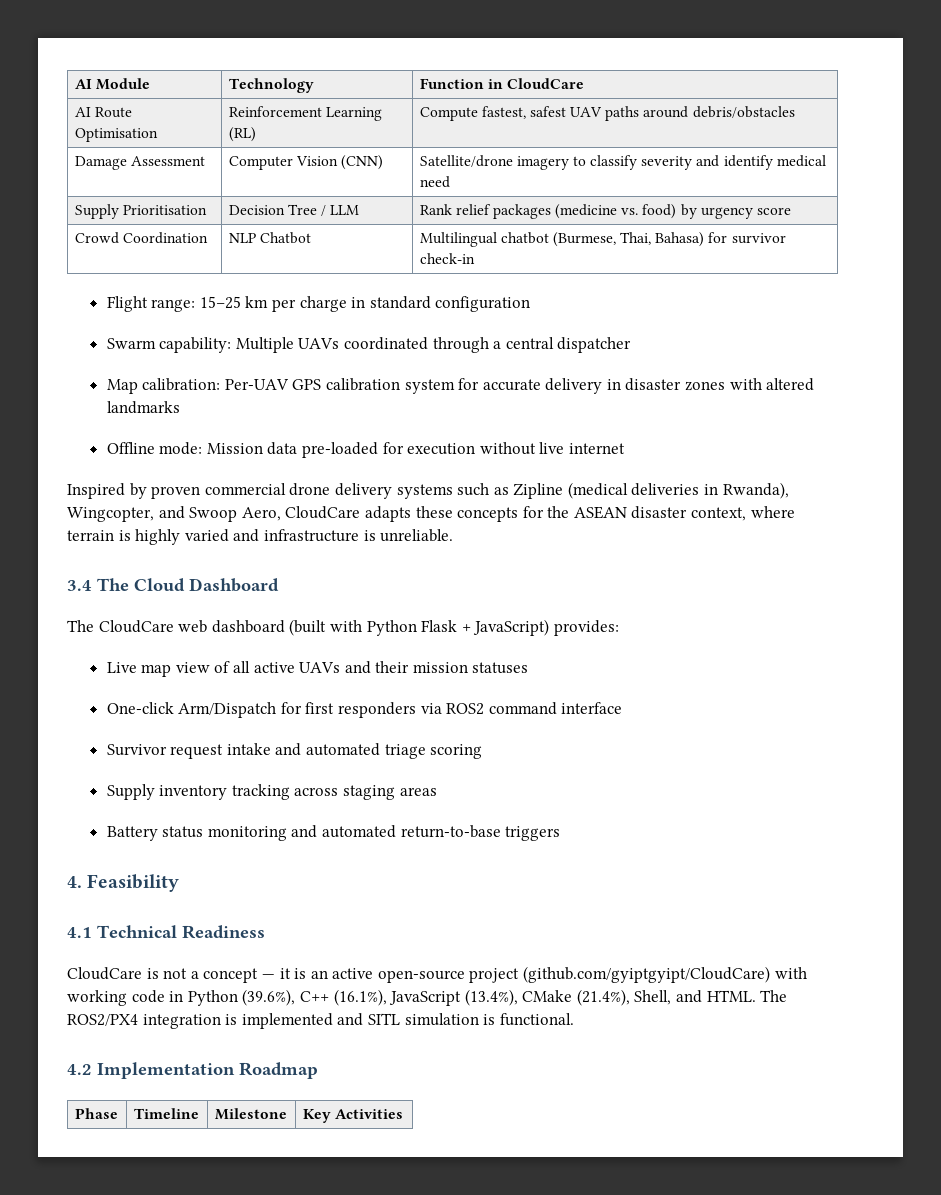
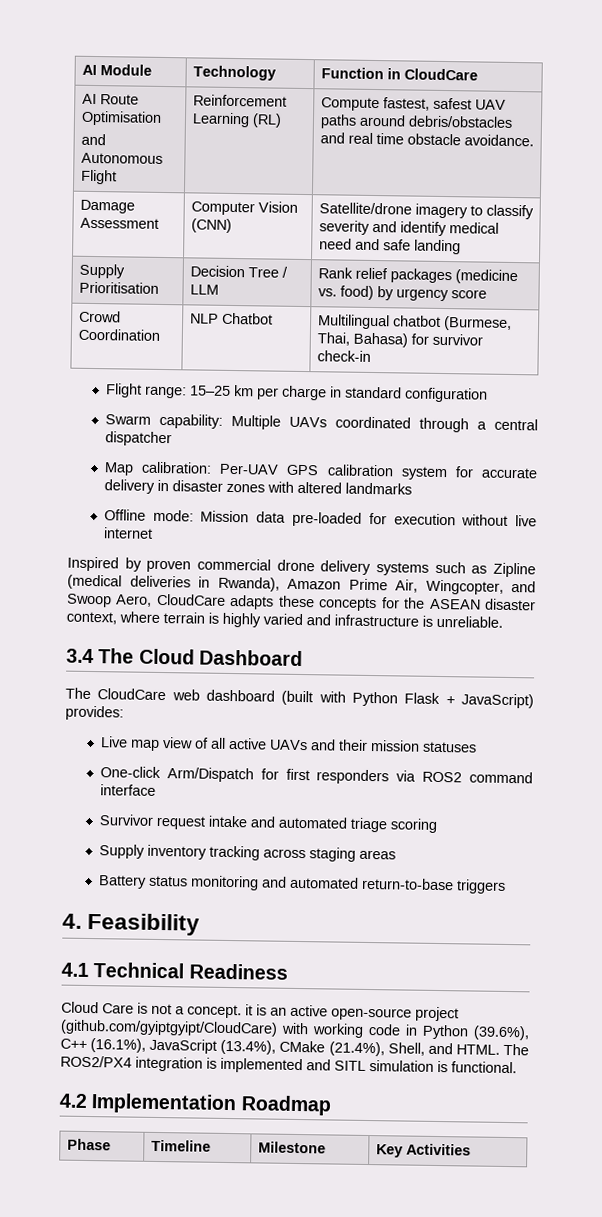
(158, 135) none -> [80,133,106,146] [80,152,163,164] [80,169,117,185] // and Autonomous Flight
(795, 112) none -> [319,132,534,147] and real time obstacle avoidance.
(450, 182) none -> [354,238,461,255] and safe landing
(789, 490) none -> [287,578,418,593] Amazon Prime Air,
[67,967,142,980] CloudCare -> [61,1001,134,1014] Cloud Care
[203,968,275,983] concept — -> [187,1004,242,1019] concept.

